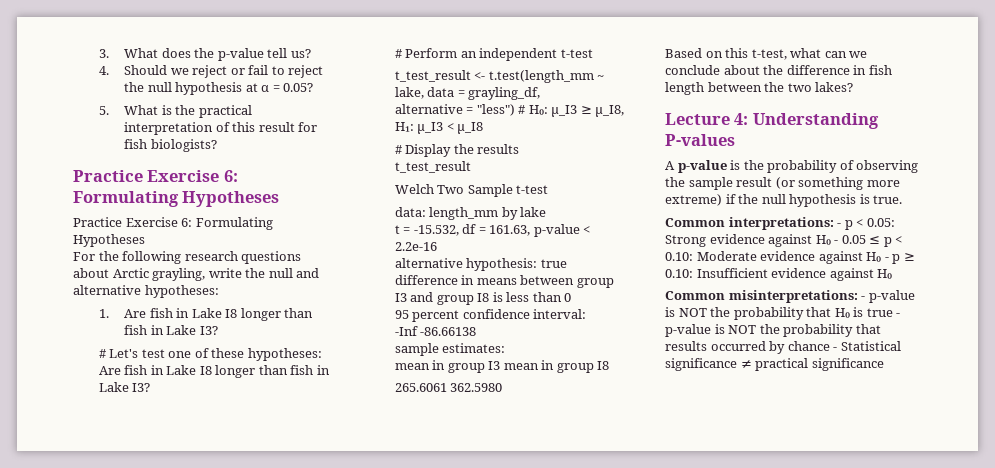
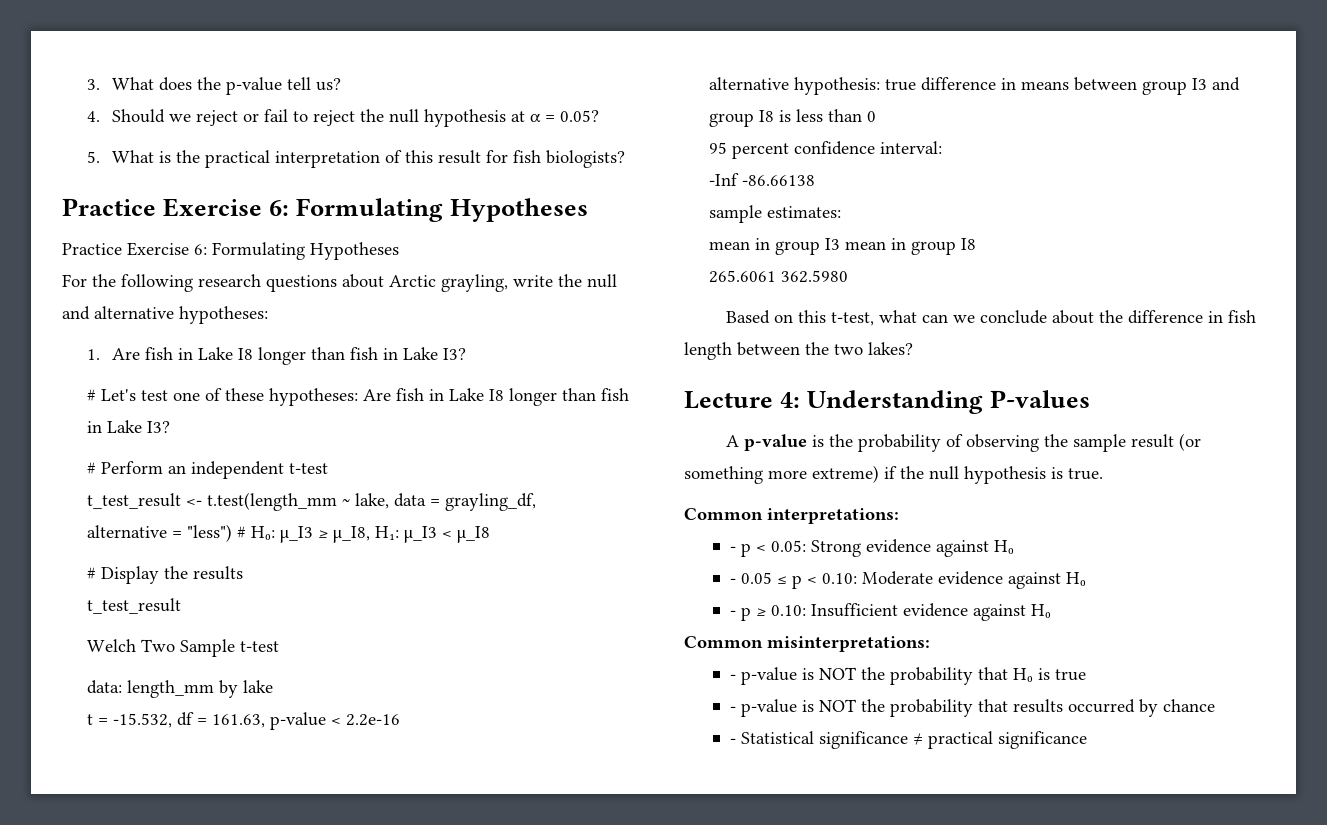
(834, 223) none -> (899, 516) //
(831, 240) none -> (1014, 547) //
(882, 257) none -> (1086, 579) //
(858, 296) none -> (930, 644) //
(893, 312) none -> (1086, 675) //
(830, 346) none -> (1215, 705) //

